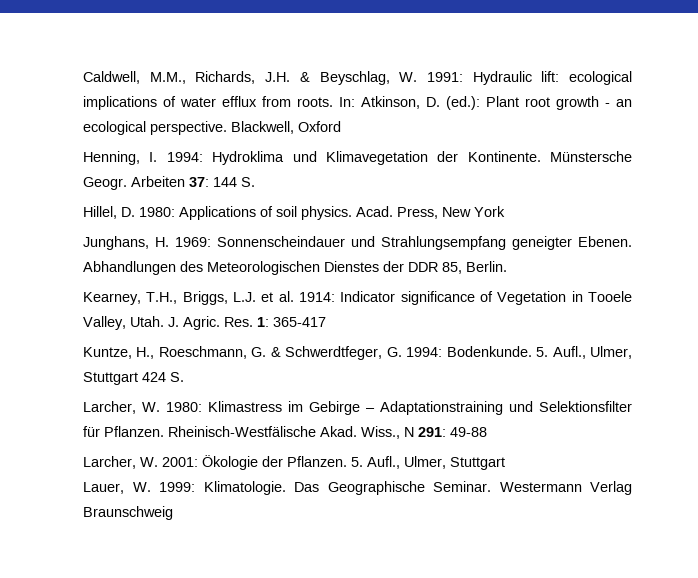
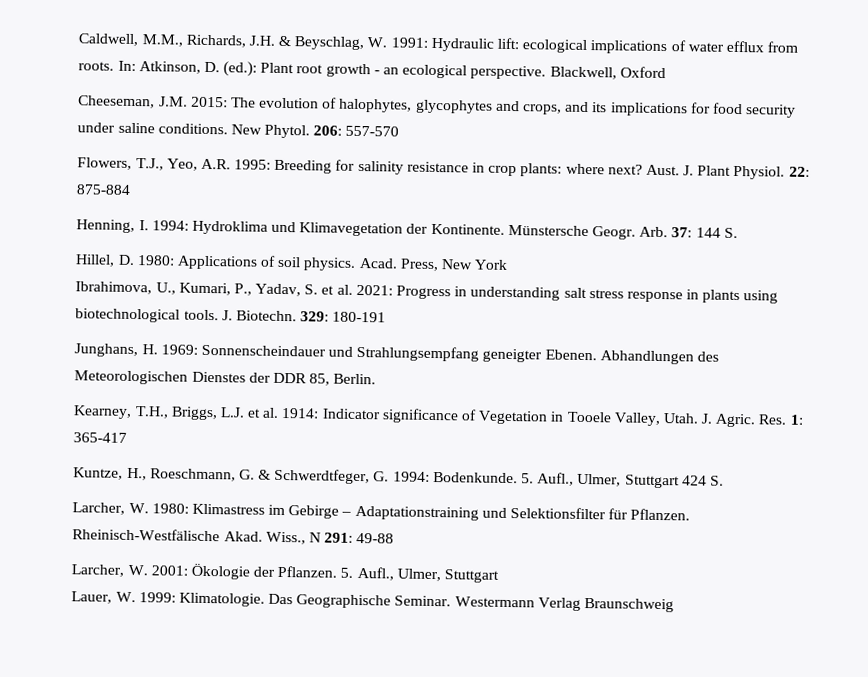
(342, 126) none -> [78,95,797,118] [77,122,400,139] [77,157,810,180] [76,184,132,195] // Cheeseman, J.M. 2015: The evolution of halophytes, glycophytes and crops, and its implications for food security under saline conditions. New Phytol. 206: 557-570 // Flowers, T.J., Yeo, A.R. 1995: Breeding for salinity resistance in crop plants: where next? Aust. J. Plant Physiol. 22: 875-884
[131,176,186,187] Arbeiten -> [639,226,669,238] Arb.
(506, 211) none -> [75,281,779,304] [75,308,387,323] // Ibrahimova, U., Kumari, P., Yadav, S. et al. 2021: Progress in understanding salt stress response in plants using biotechnological tools. J. Biotechn. 329: 180-191

